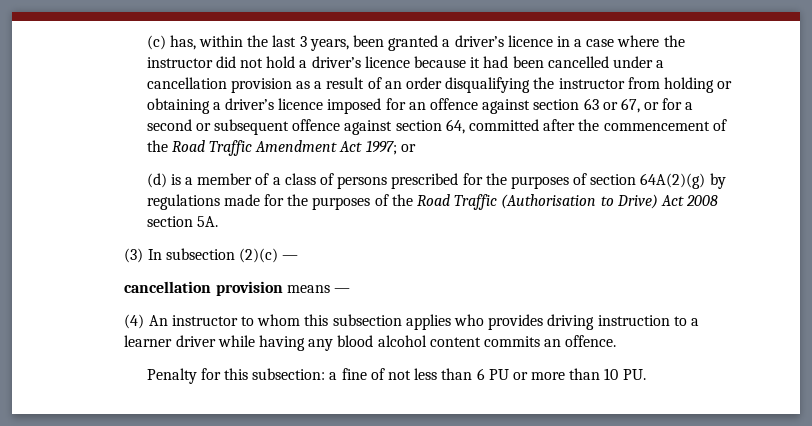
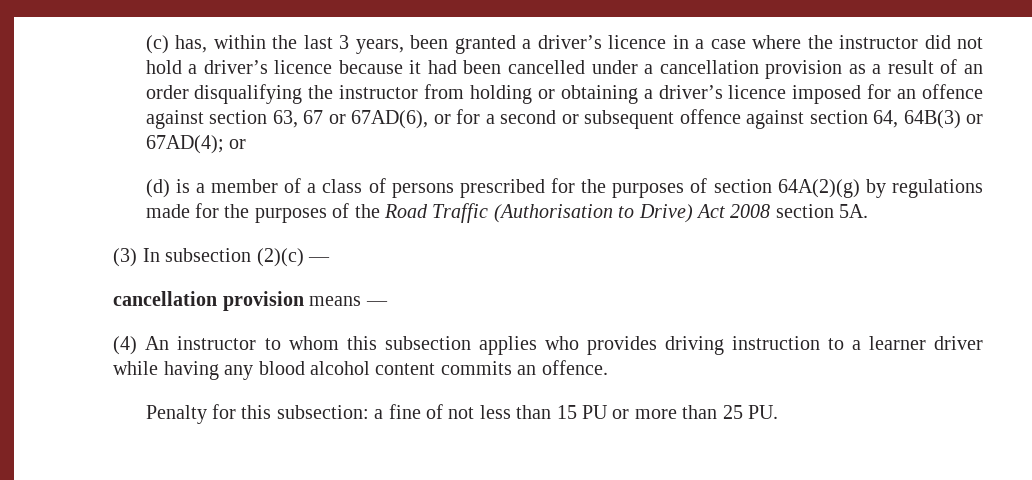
[583,98,640,113] 63 or 67, -> [272,110,429,129] 63, 67 or 67AD(6),
[468,119,727,131] [146,140,397,156] committed after the commencement of the Road Traffic Amendment Act 1997; -> [903,110,983,129] [145,135,224,154] 64B(3) or 67AD(4);
[476,368,485,380] 6 -> [556,405,577,419] 15
[604,368,619,380] 10 -> [722,405,743,419] 25

